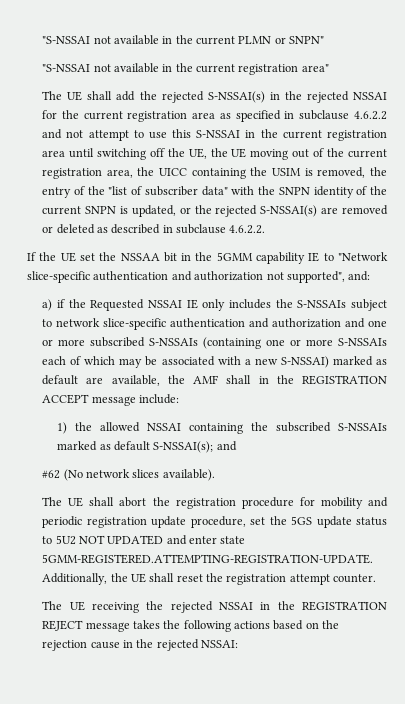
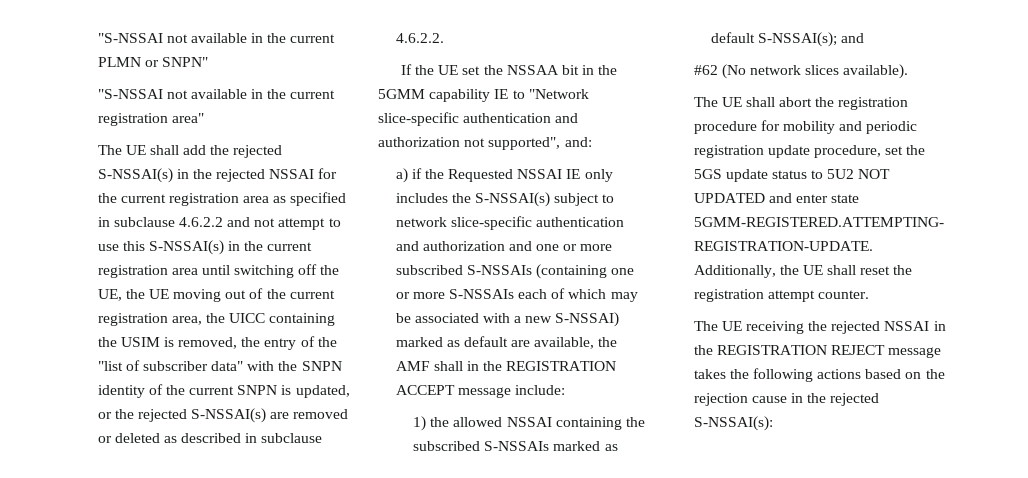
[196,130,241,138] S-NSSAI -> [148,240,224,255] S-NSSAI(s)
[297,300,347,308] S-NSSAIs -> [474,192,550,207] S-NSSAI(s)
[201,640,239,648] NSSAI: -> [693,416,773,431] S-NSSAI(s):

